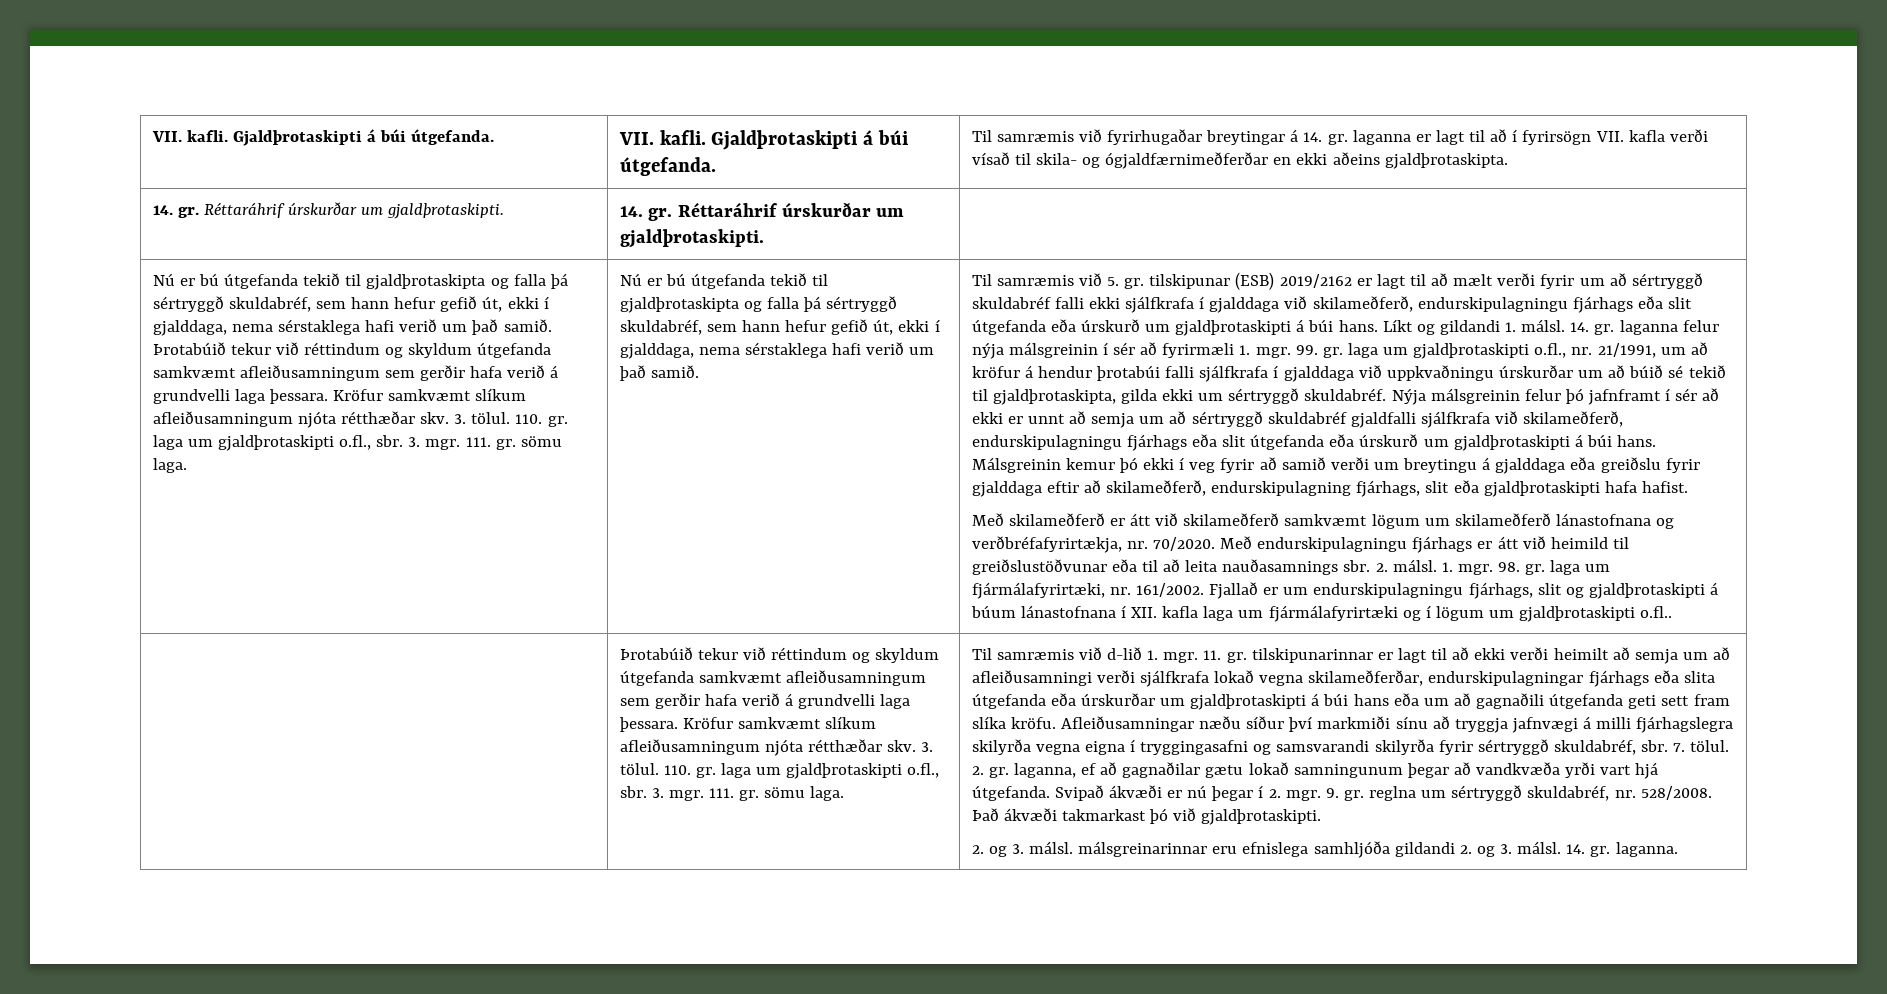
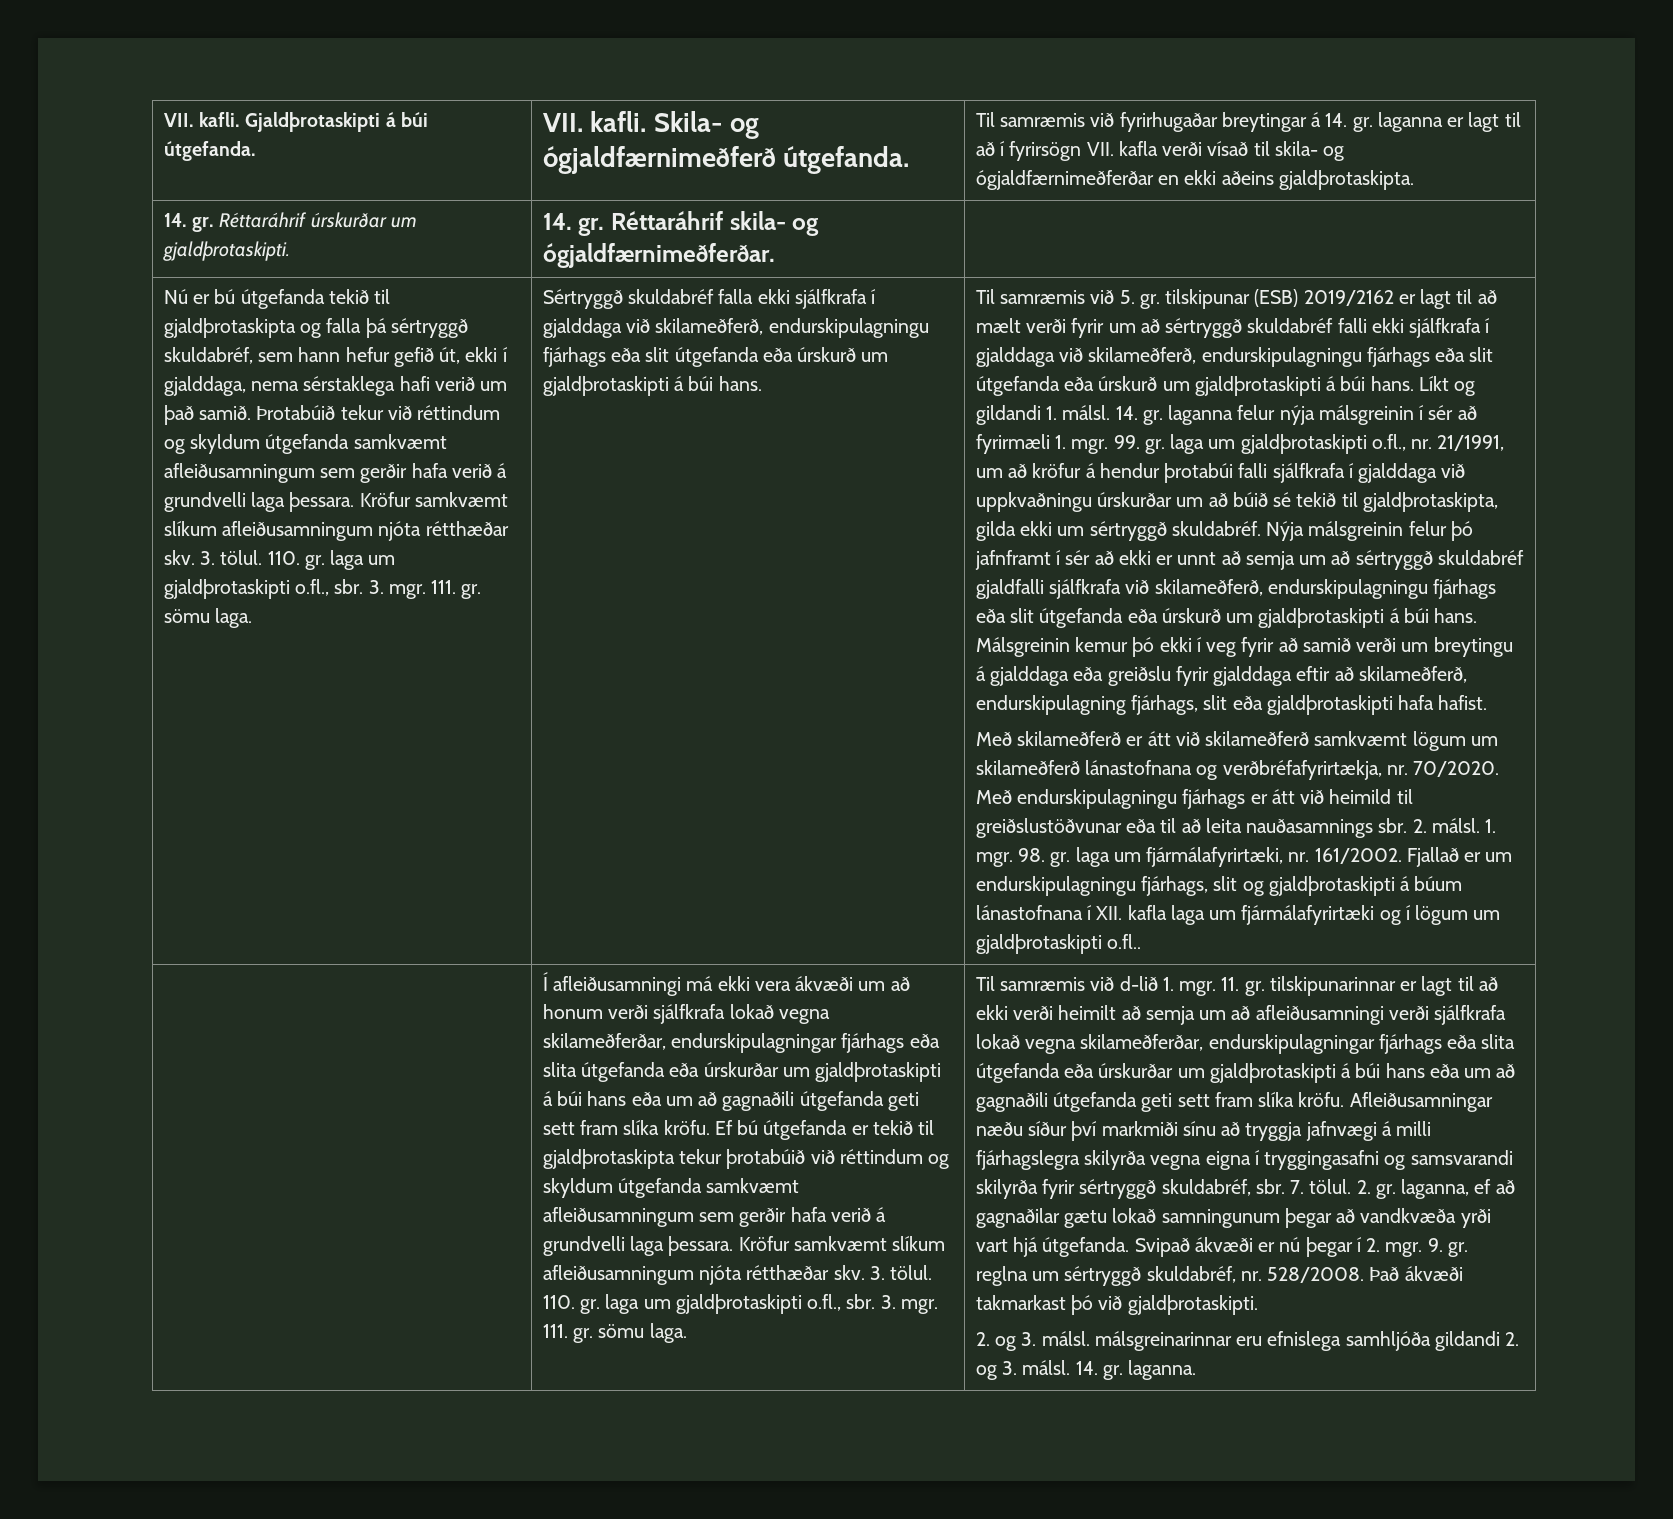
[711,130,909,150] Gjaldþrotaskipti á búi -> [653,111,760,139] [542,146,776,174] Skila- og ógjaldfærnimeðferð
[781,202,905,217] [619,229,764,248] úrskurðar um gjaldþrotaskipti. -> [729,211,820,236] [542,243,775,268] skila- og ógjaldfærnimeðferðar.
[619,273,829,289] [619,296,898,313] [619,319,940,335] [619,342,935,359] [618,365,699,381] Nú er bú útgefanda tekið til gjaldþrotaskipta og falla þá sértryggð skuldabréf, sem hann hefur gefið út, ekki í gjalddaga, nema sérstaklega hafi verið um það samið. -> [542,289,876,309] [542,318,929,338] [542,347,889,367] [542,376,762,396] Sértryggð skuldabréf falla ekki sjálfkrafa í gjalddaga við skilameðferð, endurskipulagningu fjárhags eða slit útgefanda eða úrskurð um gjaldþrotaskipti á búi hans.
[619,647,738,660] Þrotabúið tekur -> [542,972,910,996] [542,1004,830,1024] [542,1033,940,1053] [542,1062,942,1082] [542,1091,919,1111] [542,1120,935,1140] [542,1149,806,1169] Í afleiðusamningi má ekki vera ákvæði um að honum verði sjálfkrafa lokað vegna skilameðferðar, endurskipulagningar fjárhags eða slita útgefanda eða úrskurðar um gjaldþrotaskipti á búi hans eða um að gagnaðili útgefanda geti sett fram slíka kröfu. Ef bú útgefanda er tekið til gjaldþrotaskipta tekur þrotabúið

